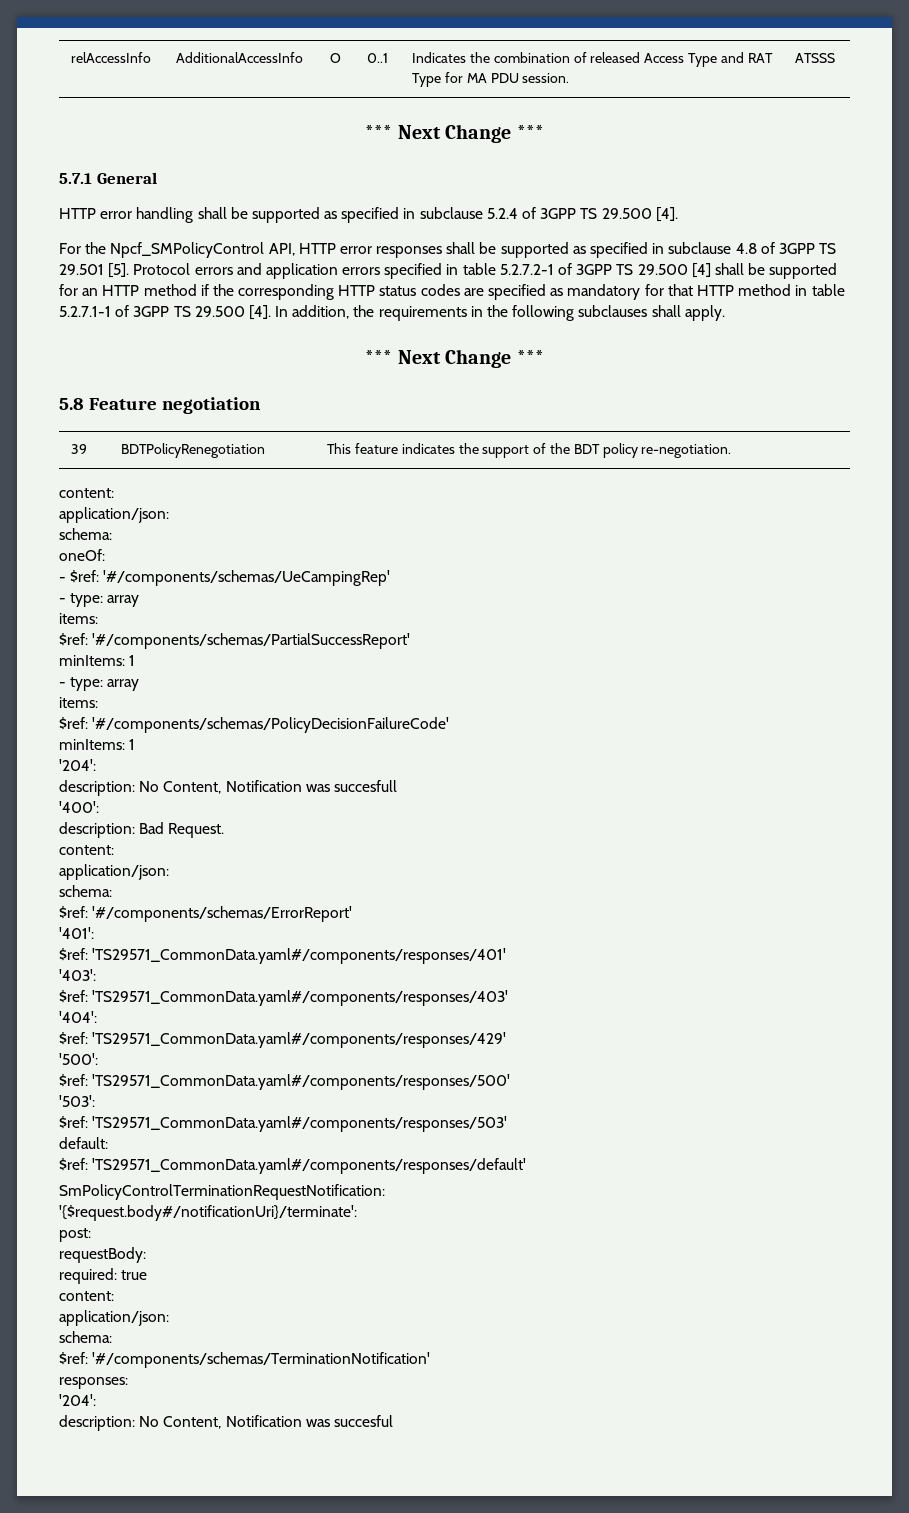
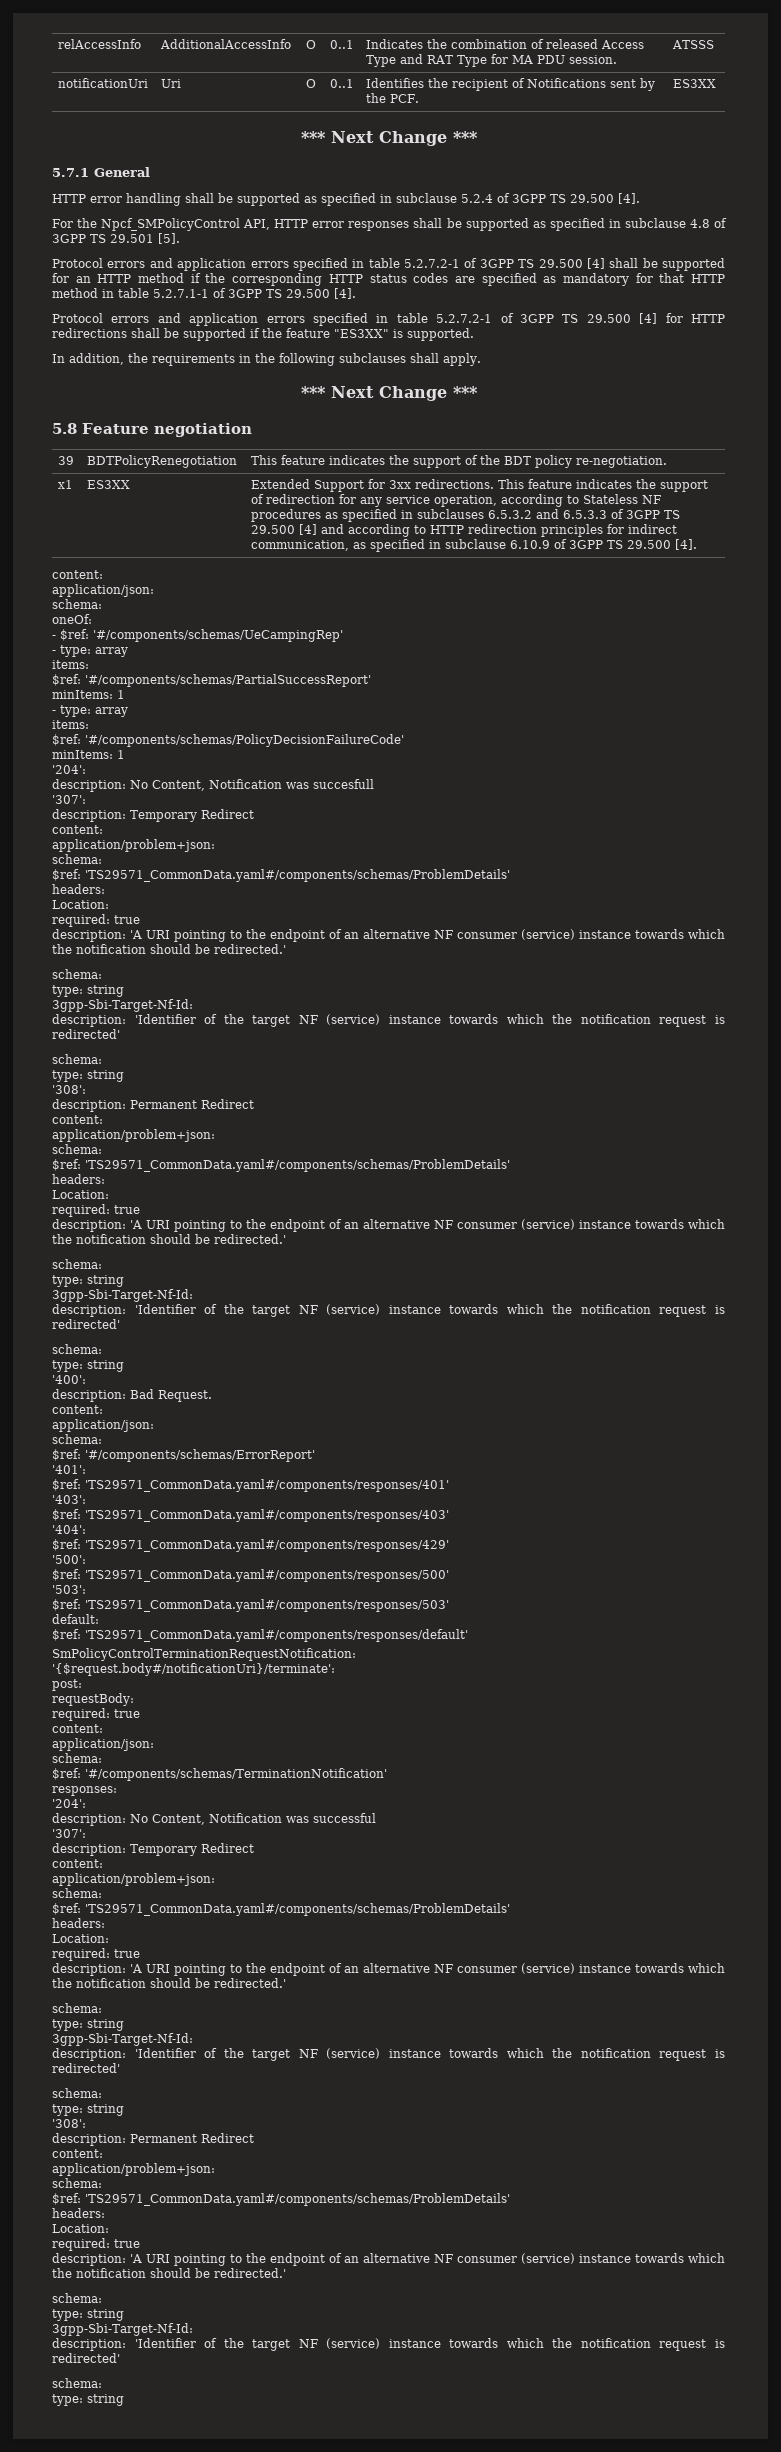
(836, 58) none -> [58,78,149,88] [161,79,182,88] [306,79,316,88] [329,79,354,88] [366,78,656,91] [366,93,420,103] [673,79,717,88] // notificationUri | Uri | O | 0..1 | Identifies the recipient of Notifications sent by the PCF. | ES3XX
(130, 270) none -> (180, 238) //
(271, 312) none -> [52,313,725,326] [52,328,474,341] // Protocol errors and application errors specified in table 5.2.7.2-1 of 3GPP TS 29.500 [4] for HTTP redirections shall be supported if the feature "ES3XX" is supported. //
(732, 451) none -> [58,480,74,489] [87,480,131,489] [251,479,709,492] [251,494,662,507] [251,509,681,522] [251,524,678,537] [251,539,698,552] // x1 | ES3XX | Extended Support for 3xx redirections. This feature indicates the support of redirection for any service operation, according to Stateless NF procedures as specified in subclauses 6.5.3.2 and 6.5.3.3 of 3GPP TS 29.500 [4] and according to HTTP redirection principles for indirect communication, as specified in subclause 6.10.9 of 3GPP TS 29.500 [4].
(397, 786) none -> [52,795,86,804] [52,809,254,822] [52,825,103,834] [52,839,215,852] [52,854,102,864] [52,869,510,882] [52,884,105,894] [52,900,109,909] [52,914,140,927] [52,929,725,942] [52,944,286,954] [52,969,102,979] [52,985,124,997] [52,999,193,1012] [52,1014,726,1027] [52,1029,120,1039] [52,1054,102,1064] [52,1070,124,1082] [52,1085,86,1094] [52,1099,254,1112] [52,1115,103,1124] [52,1129,215,1142] [52,1144,102,1154] [52,1159,510,1172] [52,1174,105,1184] [52,1190,109,1199] [52,1204,140,1217] [52,1219,725,1232] [52,1234,286,1244] [52,1259,102,1269] [52,1275,124,1287] [52,1289,193,1302] [52,1304,726,1317] [52,1319,120,1329] [52,1344,102,1354] [52,1360,124,1372] // '307': // description: Temporary Redirect // content: // application/problem+json: // schema: // $ref: 'TS29571_CommonData.yaml#/components/schemas/ProblemDetails' // headers: // Location: // required: true // description: 'A URI pointing to the endpoint of an alternative NF consumer (service) instance towards which the notification should be redirected.' // schema: // type: string // 3gpp-Sbi-Target-Nf-Id: // description: 'Identifier of the target NF (service) instance towards which the notification request is redirected' // schema: // type: string // '308': // description: Permanent Redirect // content: // application/problem+json: // schema: // $ref: 'TS29571_CommonData.yaml#/components/schemas/ProblemDetails' // headers: // Location: // required: true // description: 'A URI pointing to the endpoint of an alternative NF consumer (service) instance towards which the notification should be redirected.' // schema: // type: string // 3gpp-Sbi-Target-Nf-Id: // description: 'Identifier of the target NF (service) instance towards which the notification request is redirected' // schema: // type: string
[333,1415,393,1427] succesful -> [313,1813,376,1823] [52,1829,86,1838] [52,1843,254,1856] [52,1859,103,1868] [52,1873,215,1886] [52,1888,102,1898] [52,1903,510,1916] [52,1918,105,1928] [52,1934,109,1943] [52,1948,140,1961] [52,1963,725,1976] [52,1978,286,1988] [52,2003,102,2013] [52,2019,124,2031] [52,2033,193,2046] [52,2048,726,2061] [52,2063,120,2073] [52,2088,102,2098] [52,2104,124,2116] [52,2119,86,2128] [52,2133,254,2146] [52,2149,103,2158] [52,2163,215,2176] [52,2178,102,2188] [52,2193,510,2206] [52,2208,105,2218] [52,2224,109,2233] [52,2238,140,2251] [52,2253,725,2266] [52,2268,286,2278] [52,2293,102,2303] [52,2309,124,2321] [52,2323,193,2336] [52,2338,726,2351] [52,2353,120,2363] [52,2378,102,2388] [52,2394,124,2406] successful // '307': // description: Temporary Redirect // content: // application/problem+json: // schema: // $ref: 'TS29571_CommonData.yaml#/components/schemas/ProblemDetails' // headers: // Location: // required: true // description: 'A URI pointing to the endpoint of an alternative NF consumer (service) instance towards which the notification should be redirected.' // schema: // type: string // 3gpp-Sbi-Target-Nf-Id: // description: 'Identifier of the target NF (service) instance towards which the notification request is redirected' // schema: // type: string // '308': // description: Permanent Redirect // content: // application/problem+json: // schema: // $ref: 'TS29571_CommonData.yaml#/components/schemas/ProblemDetails' // headers: // Location: // required: true // description: 'A URI pointing to the endpoint of an alternative NF consumer (service) instance towards which the notification should be redirected.' // schema: // type: string // 3gpp-Sbi-Target-Nf-Id: // description: 'Identifier of the target NF (service) instance towards which the notification request is redirected' // schema: // type: string

